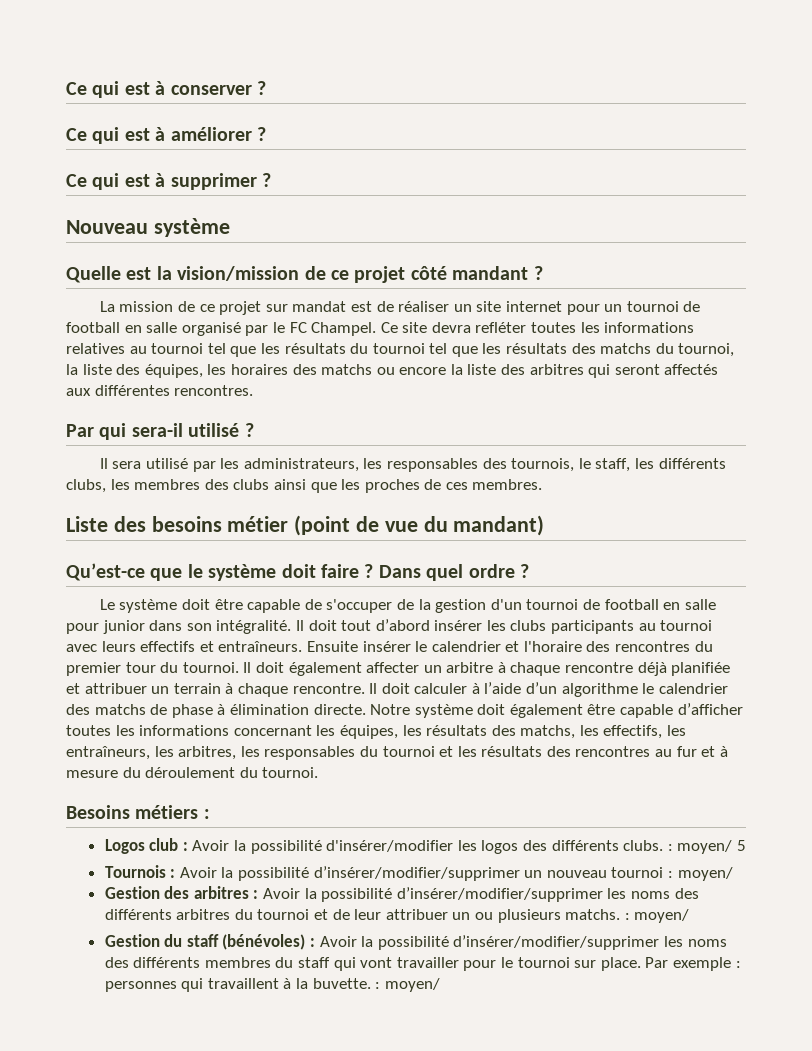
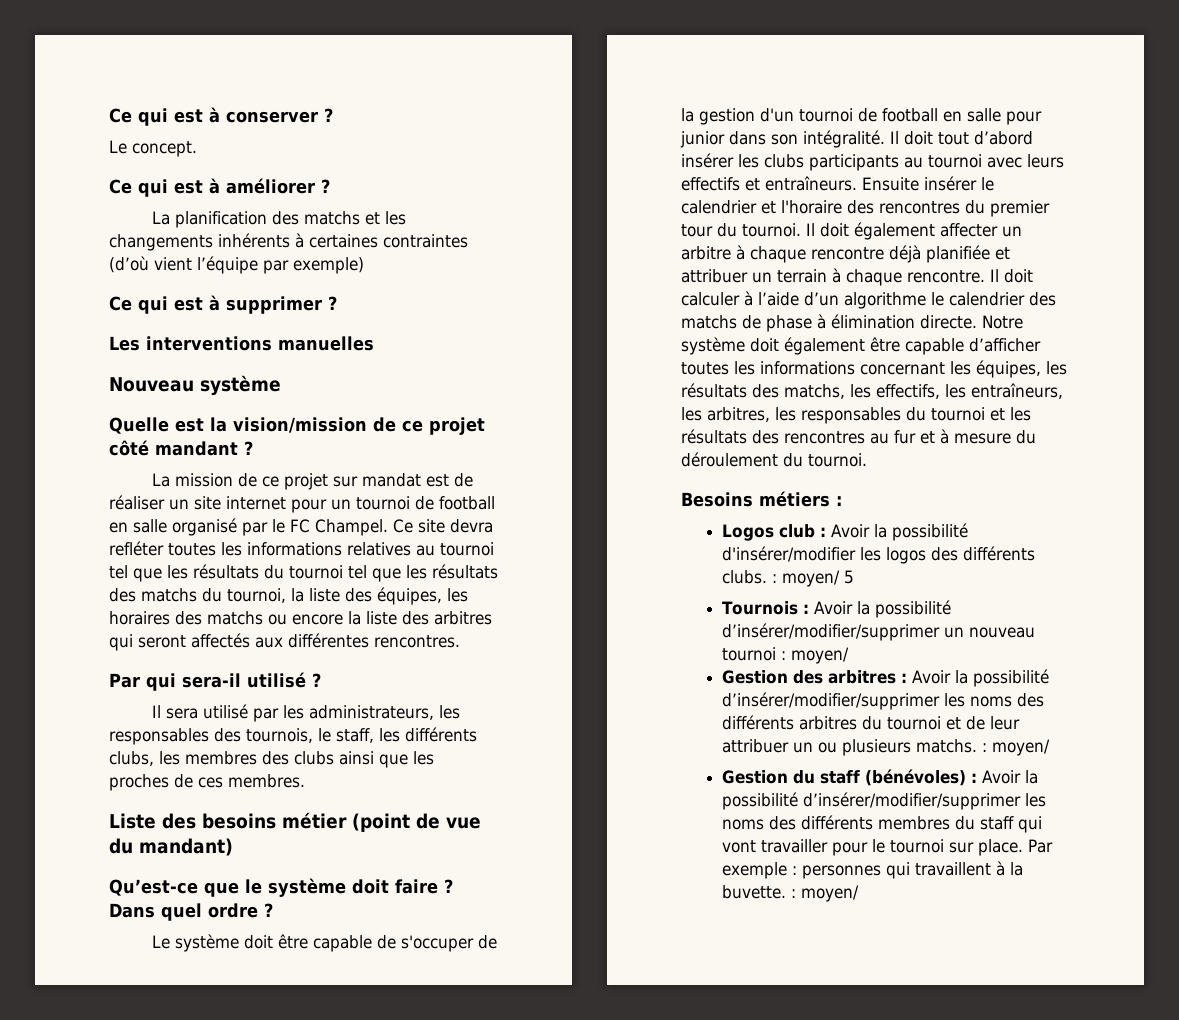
(266, 88) none -> [109,140,197,157] // Le concept.
(266, 134) none -> [151,211,406,228] [109,233,468,251] [109,256,364,274] // La planification des matchs et les changements inhérents à certaines contraintes (d’où vient l’équipe par exemple)
(271, 180) none -> [109,336,374,351] // Les interventions manuelles

